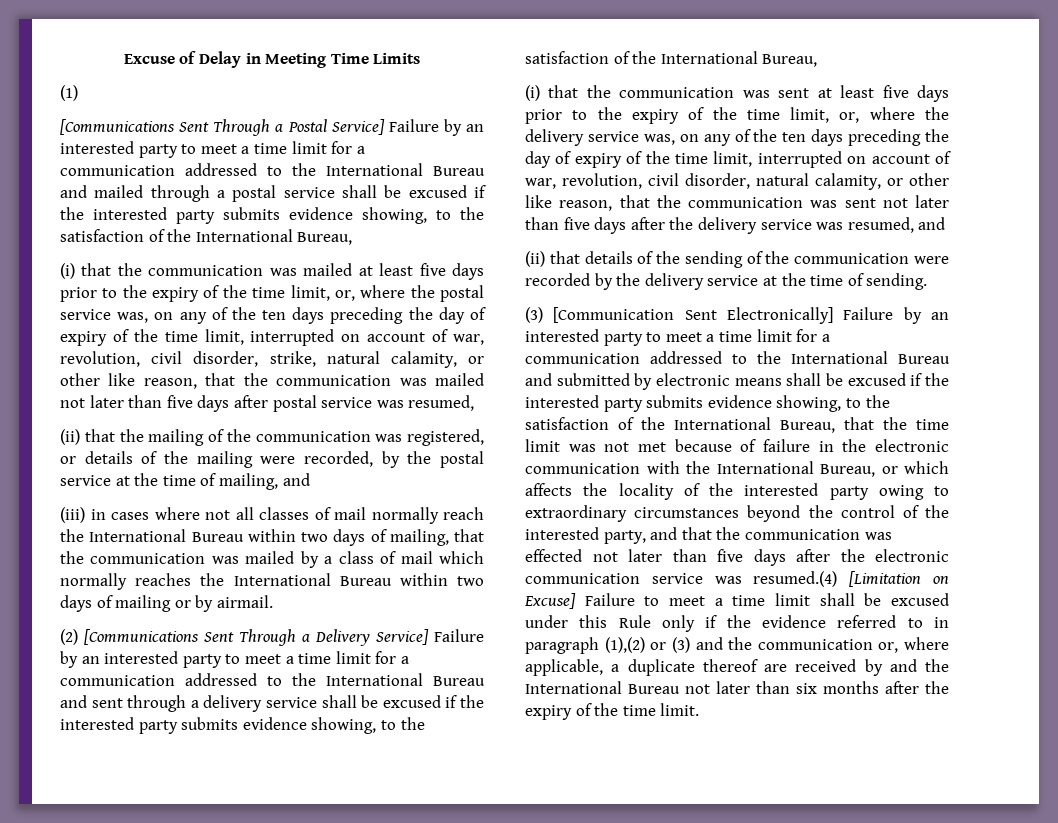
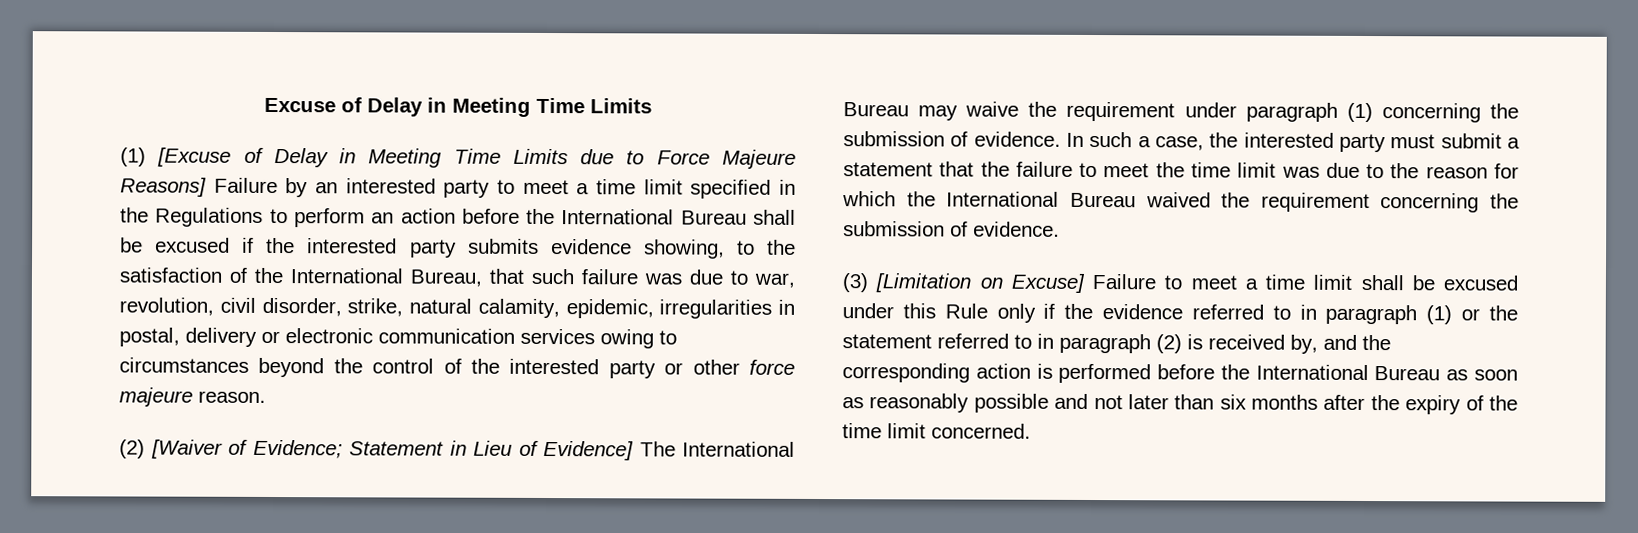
[60,119,385,136] // [Communications Sent Through a Postal Service] -> [157,147,796,169] [120,177,207,197] [Excuse of Delay in Meeting Time Limits due to Force Majeure Reasons]
[331,141,365,154] [60,163,485,176] [60,185,486,202] [60,207,484,224] [60,229,353,245] [60,263,485,280] [60,285,485,302] [60,307,487,324] [60,329,485,346] [60,351,484,368] [60,373,484,389] [60,395,475,412] [60,429,484,446] [60,451,485,468] [60,473,310,490] [60,507,484,524] [60,529,484,546] [60,551,485,568] [60,573,485,590] [60,595,273,612] [60,629,484,646] [60,651,409,668] [60,673,485,686] [60,695,485,712] [60,717,425,734] [525,51,818,67] [525,85,949,102] [525,107,949,124] [525,129,949,146] [525,151,951,168] [525,173,949,190] [525,195,949,211] [525,217,946,234] [525,251,949,268] [525,273,928,290] [525,307,949,324] [525,329,830,346] [525,351,950,364] [525,373,782,390] for a communication addressed to the International Bureau and mailed through a postal service shall be excused if the interested party submits evidence showing, to the satisfaction of the International Bureau, // (i) that the communication was mailed at least five days prior to the expiry of the time limit, or, where the postal service was, on any of the ten days preceding the day of expiry of the time limit, interrupted on account of war, revolution, civil disorder, strike, natural calamity, or other like reason, that the communication was mailed not later than five days after postal service was resumed, // (ii) that the mailing of the communication was registered, or details of the mailing were recorded, by the postal service at the time of mailing, and // (iii) in cases where not all classes of mail normally reach the International Bureau within two days of mailing, that the communication was mailed by a class of mail which normally reaches the International Bureau within two days of mailing or by airmail. // (2) [Communications Sent Through a Delivery Service] Failure by an interested party to meet a time limit for a communication addressed to the International Bureau and sent through a delivery service shall be excused if the interested party submits evidence showing, to the satisfaction of the International Bureau, // (i) that the communication was sent at least five days prior to the expiry of the time limit, or, where the delivery service was, on any of the ten days preceding the day of expiry of the time limit, interrupted on account of war, revolution, civil disorder, natural calamity, or other like reason, that the communication was sent not later than five days after the delivery service was resumed, and // (ii) that details of the sending of the communication were recorded by the delivery service at the time of sending. // (3) [Communication Sent Electronically] Failure by an interested party to meet a time limit for a communication addressed to the International Bureau and submitted by electronic means -> [690,179,796,199] [120,207,747,228] specified in the Regulations to perform an action before the International Bureau
[883,417,949,430] [525,439,949,452] [525,461,949,477] [525,483,869,500] the time limit was not met because of failure in the electronic communication with the International Bureau, or which affects the locality of the interested party -> [531,268,795,288] [119,297,795,319] [119,327,595,347] such failure was due to war, revolution, civil disorder, strike, natural calamity, epidemic, irregularities in postal, delivery or electronic communication services
[525,505,627,522] extraordinary -> (677, 337) none
[603,527,892,544] [525,549,949,566] [525,571,838,587] party, and that the communication was effected not later than five days after the electronic communication service was resumed.(4) -> [608,359,795,379] [119,387,266,407] [119,439,795,461] [843,101,1519,123] [843,131,1520,153] [843,161,1519,179] [842,191,1519,213] [843,221,1060,237] [842,273,868,293] party or other force majeure reason. // (2) [Waiver of Evidence; Statement in Lieu of Evidence] The International Bureau may waive the requirement under paragraph (1) concerning the submission of evidence. In such a case, the interested party must submit a statement that the failure to meet the time limit was due to the reason for which the International Bureau waived the requirement concerning the submission of evidence. // (3)
[604,637,949,653] [525,659,949,676] [525,681,680,694] (1),(2) or (3) and the communication or, where applicable, a duplicate thereof are received by and the International Bureau -> [1426,305,1518,325] [842,333,1391,354] [842,363,1518,384] [842,393,1089,413] (1) or the statement referred to in paragraph (2) is received by, and the corresponding action is performed before the International Bureau as soon as reasonably possible and
[660,703,700,716] limit. -> [887,423,1031,439] limit concerned.

